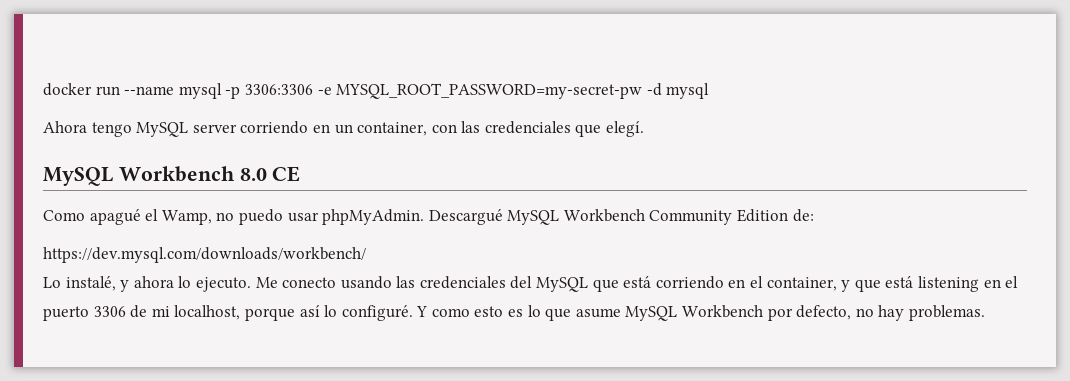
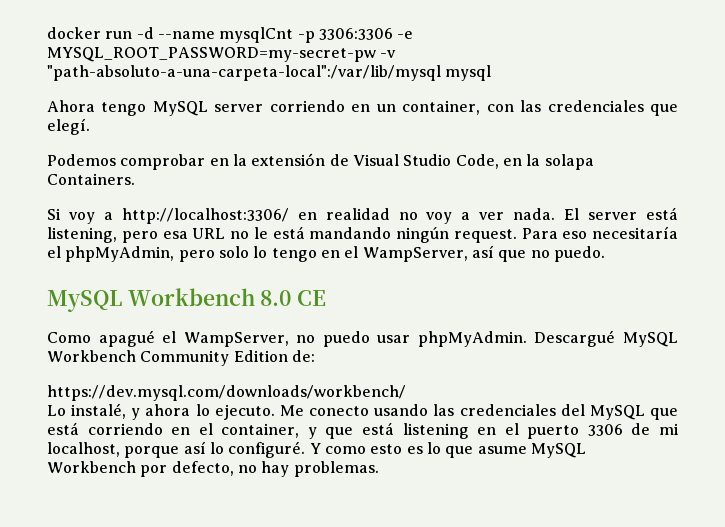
[124,83,222,99] --name mysql -> [136,27,294,43] -d --name mysqlCnt
[646,83,662,96] -d -> [380,50,397,58] [47,65,441,81] -v "path-absoluto-a-una-carpeta-local":/var/lib/mysql
(645, 129) none -> [47,153,594,170] [47,173,135,185] [47,207,678,224] [47,226,678,243] [47,245,605,262] // Podemos comprobar en la extensión de Visual Studio Code, en la solapa Containers. // Si voy a http://localhost:3306/ en realidad no voy a ver nada. El server está listening, pero esa URL no le está mandando ningún request. Para eso necesitaría el phpMyAdmin, pero solo lo tengo en el WampServer, así que no puedo.
[161,210,212,225] Wamp, -> [183,332,289,347] WampServer,

